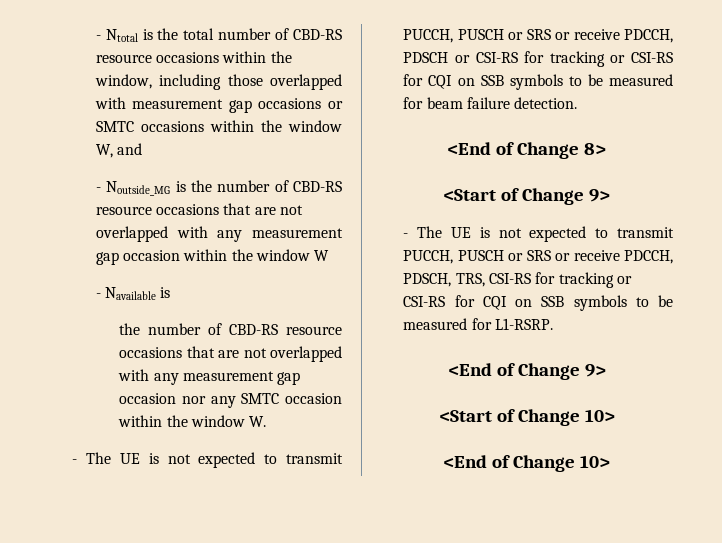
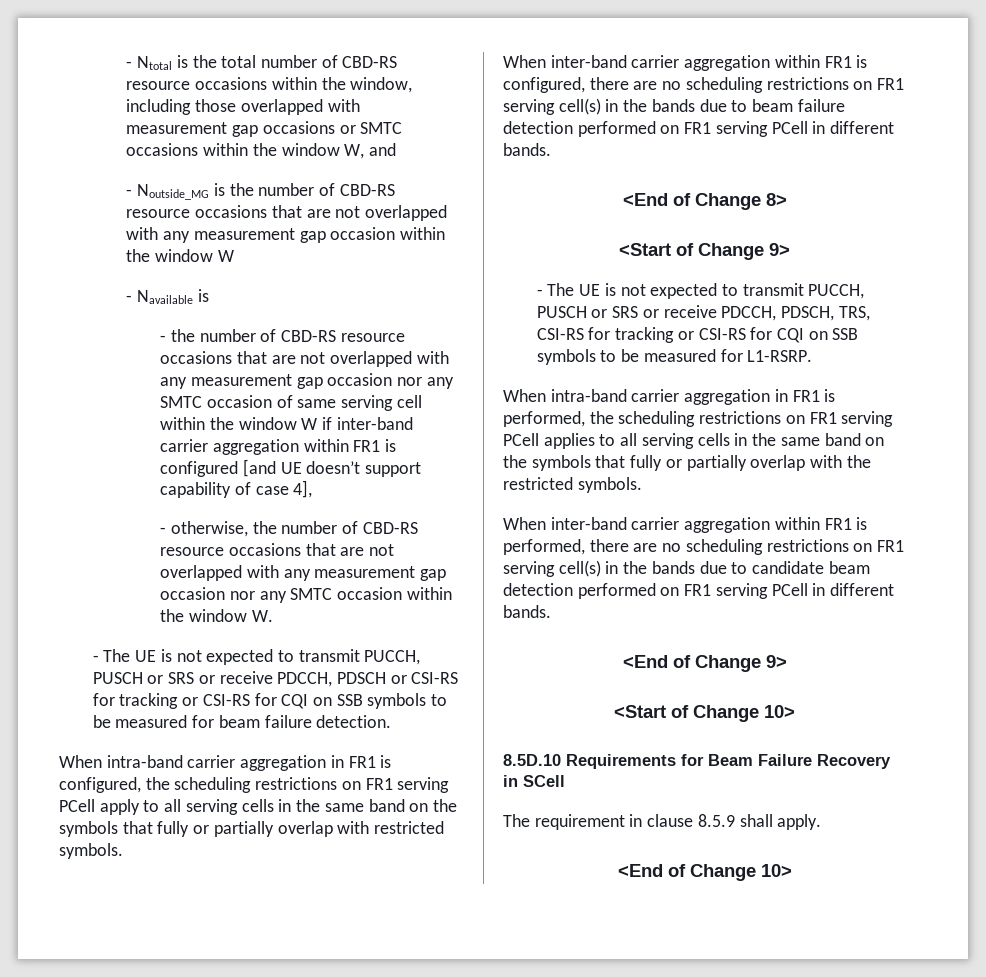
(171, 292) none -> [160,329,405,342] [160,351,449,367] [160,373,454,389] [160,395,422,411] [160,417,413,430] [160,439,396,455] [160,459,421,477] [160,480,313,498] [160,521,248,537] - the number of CBD-RS resource occasions that are not overlapped with any measurement gap occasion nor any SMTC occasion of same serving cell within the window W if inter-band carrier aggregation within FR1 is configured [and UE doesn’t support capability of case 4], // - otherwise,
(578, 103) none -> [59,755,392,771] [59,777,450,793] [59,799,457,815] [59,821,445,837] [59,843,123,859] [503,55,868,71] [503,77,905,93] [503,98,845,115] [503,121,895,137] [503,143,551,156] // When intra-band carrier aggregation in FR1 is configured, the scheduling restrictions on FR1 serving PCell apply to all serving cells in the same band on the symbols that fully or partially overlap with restricted symbols. // When inter-band carrier aggregation within FR1 is configured, there are no scheduling restrictions on FR1 serving cell(s) in the bands due to beam failure detection performed on FR1 serving PCell in different bands.
(554, 324) none -> [503,389,836,405] [503,411,894,427] [503,433,885,449] [503,455,871,471] [503,477,642,493] [503,517,868,533] [503,539,905,555] [503,560,870,577] [503,583,895,599] [503,605,551,618] // When intra-band carrier aggregation in FR1 is performed, the scheduling restrictions on FR1 serving PCell applies to all serving cells in the same band on the symbols that fully or partially overlap with the restricted symbols. // When inter-band carrier aggregation within FR1 is performed, there are no scheduling restrictions on FR1 serving cell(s) in the bands due to candidate beam detection performed on FR1 serving PCell in different bands.
(615, 415) none -> [503,754,891,769] [503,775,565,787] [503,814,822,830] // 8.5D.10 Requirements for Beam Failure Recovery in SCell // The requirement in clause 8.5.9 shall apply.

